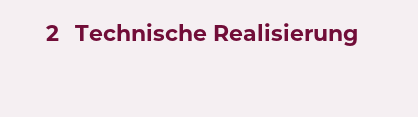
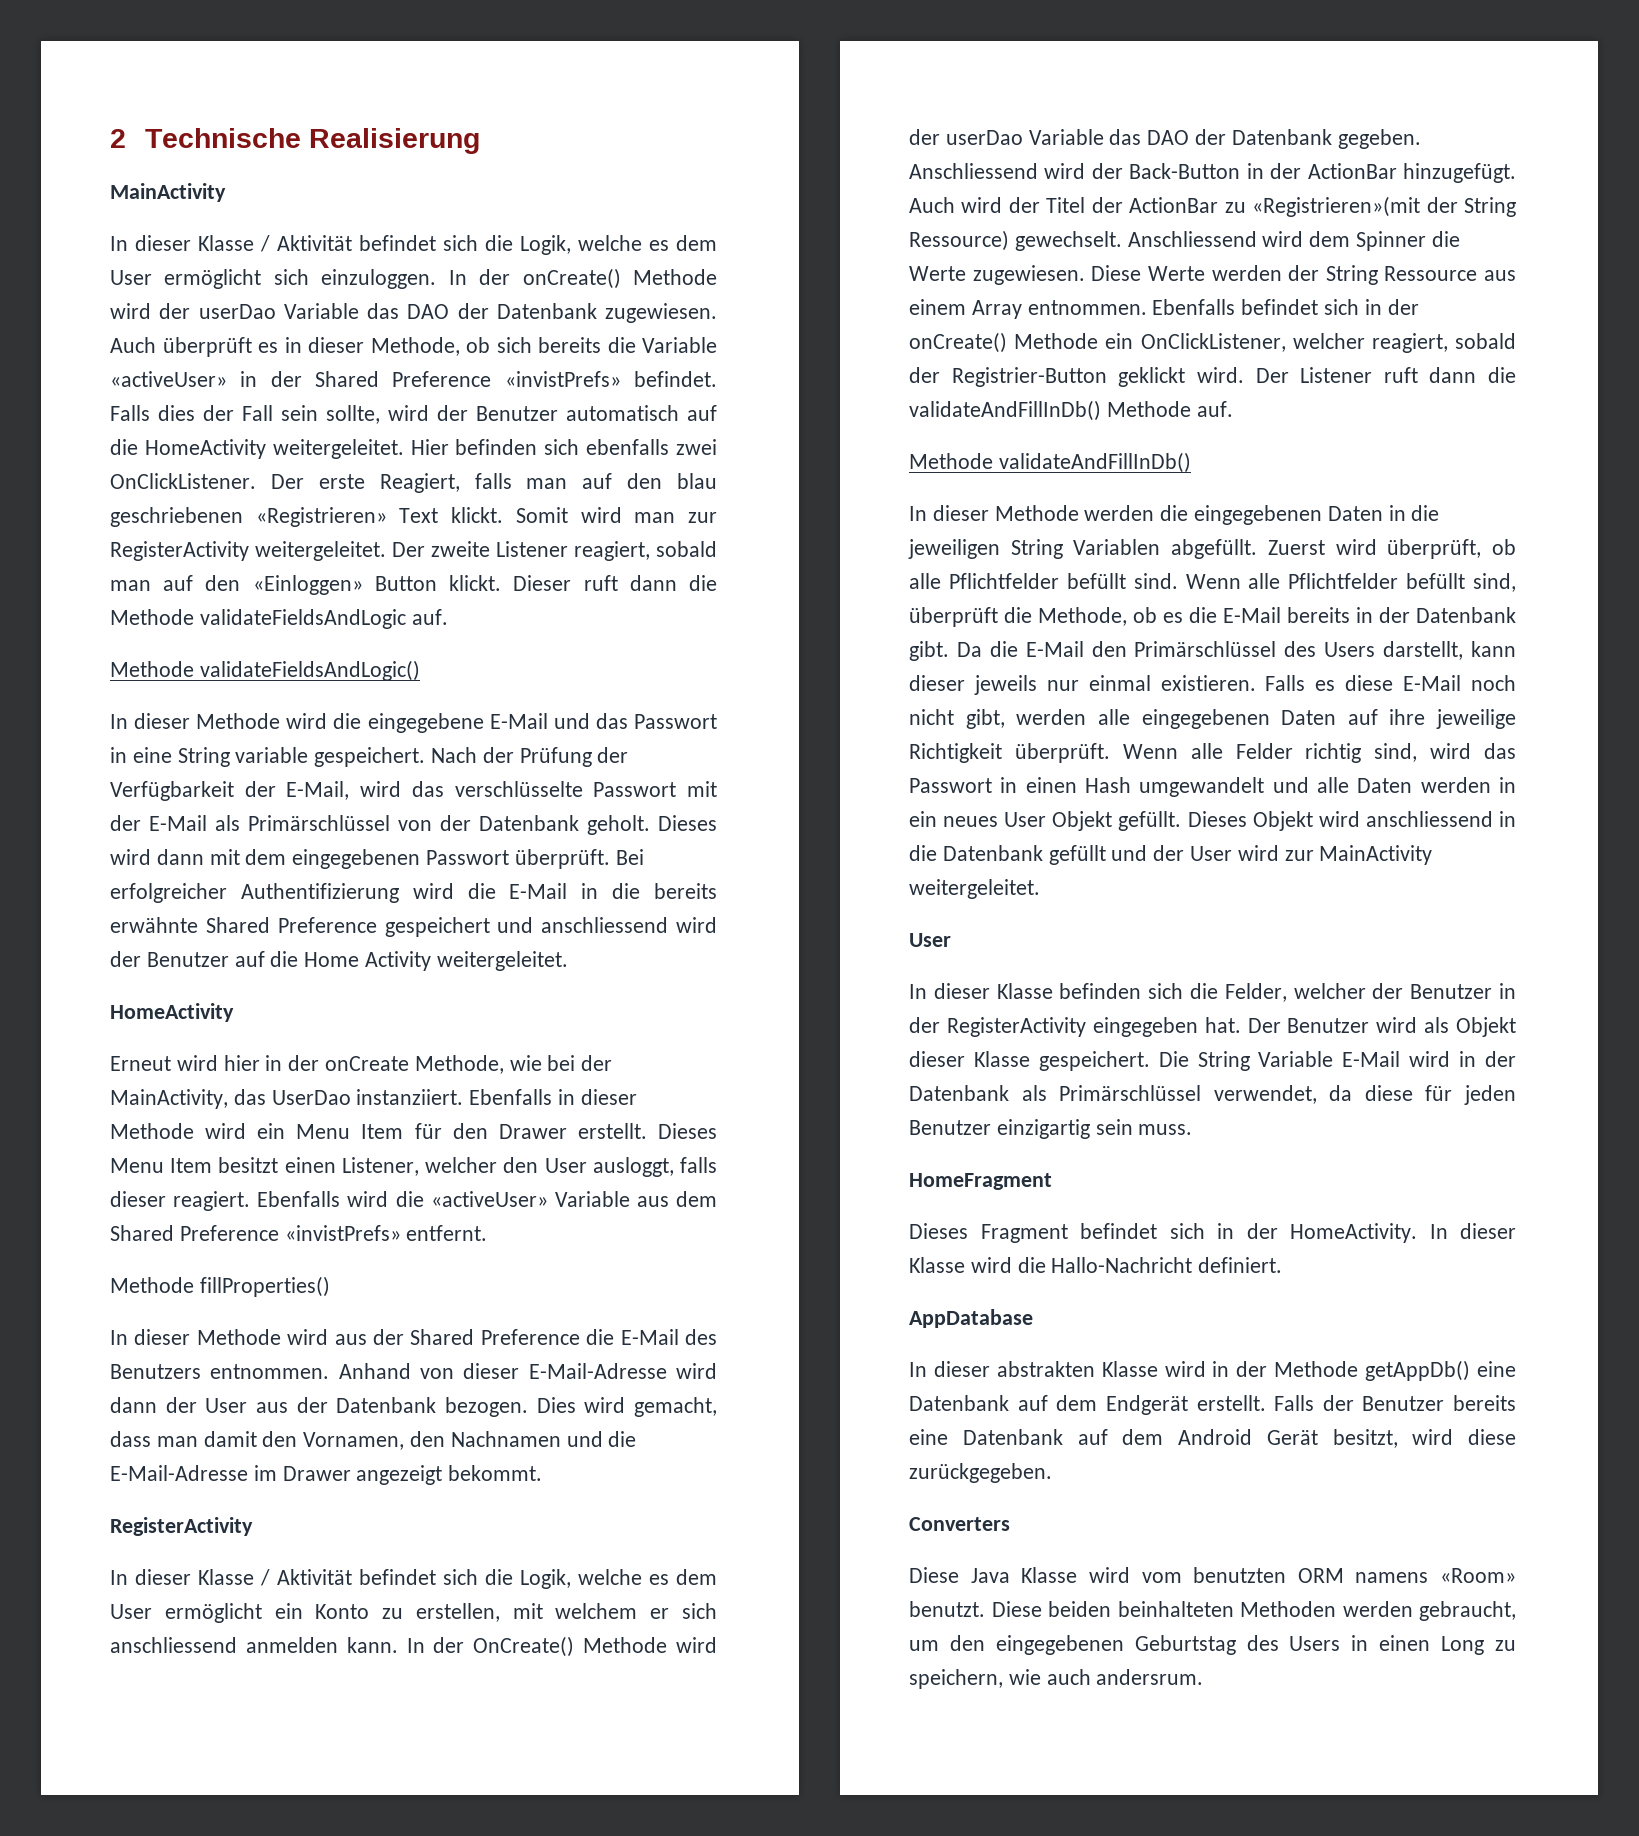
(358, 34) none -> [110,183,226,202] [110,235,717,255] [110,268,718,289] [110,303,717,323] [110,337,717,357] [110,371,717,387] [110,405,717,424] [110,439,717,459] [110,473,717,493] [110,507,717,527] [110,541,717,561] [110,575,717,595] [110,609,448,629] [110,660,420,681] [110,713,717,733] [110,747,629,767] [110,781,717,801] [110,815,717,835] [110,849,644,869] [110,883,717,903] [110,917,717,937] [110,951,568,971] [110,1003,234,1022] [110,1055,613,1074] [110,1089,637,1109] [110,1123,717,1139] [110,1157,717,1177] [110,1191,717,1211] [110,1225,488,1241] [110,1276,330,1297] [110,1329,717,1345] [110,1363,717,1379] [110,1397,717,1417] [110,1431,637,1450] [110,1465,543,1485] [110,1517,253,1536] [110,1569,717,1589] [110,1603,717,1623] [110,1636,717,1657] [909,129,1421,149] [909,163,1516,183] [909,196,1516,217] [909,230,1460,251] [909,265,1516,285] [909,299,1419,319] [909,332,1516,353] [909,367,1516,387] [909,400,1233,421] [909,452,1191,473] [909,505,1440,525] [908,539,1516,559] [909,573,1516,592] [909,607,1516,627] [909,641,1516,661] [909,675,1516,695] [909,709,1516,729] [909,743,1516,763] [909,777,1516,797] [909,811,1516,831] [909,845,1433,865] [909,879,1040,899] [909,933,951,947] [909,983,1516,1002] [909,1017,1516,1037] [909,1051,1516,1071] [909,1085,1516,1105] [909,1119,1193,1139] [909,1173,1052,1190] [909,1223,1516,1243] [909,1257,1283,1273] [909,1309,1033,1328] [909,1360,1516,1381] [909,1395,1516,1415] [909,1429,1516,1448] [909,1463,1052,1483] [909,1517,1010,1531] [909,1567,1516,1583] [909,1601,1516,1621] [909,1635,1516,1655] [909,1669,1204,1689] // MainActivity // In dieser Klasse / Aktivität befindet sich die Logik, welche es dem User ermöglicht sich einzuloggen. In der onCreate() Methode wird der userDao Variable das DAO der Datenbank zugewiesen. Auch überprüft es in dieser Methode, ob sich bereits die Variable «activeUser» in der Shared Preference «invistPrefs» befindet. Falls dies der Fall sein sollte, wird der Benutzer automatisch auf die HomeActivity weitergeleitet. Hier befinden sich ebenfalls zwei OnClickListener. Der erste Reagiert, falls man auf den blau geschriebenen «Registrieren» Text klickt. Somit wird man zur RegisterActivity weitergeleitet. Der zweite Listener reagiert, sobald man auf den «Einloggen» Button klickt. Dieser ruft dann die Methode validateFieldsAndLogic auf. // Methode validateFieldsAndLogic() // In dieser Methode wird die eingegebene E-Mail und das Passwort in eine String variable gespeichert. Nach der Prüfung der Verfügbarkeit der E-Mail, wird das verschlüsselte Passwort mit der E-Mail als Primärschlüssel von der Datenbank geholt. Dieses wird dann mit dem eingegebenen Passwort überprüft. Bei erfolgreicher Authentifizierung wird die E-Mail in die bereits erwähnte Shared Preference gespeichert und anschliessend wird der Benutzer auf die Home Activity weitergeleitet. // HomeActivity // Erneut wird hier in der onCreate Methode, wie bei der MainActivity, das UserDao instanziiert. Ebenfalls in dieser Methode wird ein Menu Item für den Drawer erstellt. Dieses Menu Item besitzt einen Listener, welcher den User ausloggt, falls dieser reagiert. Ebenfalls wird die «activeUser» Variable aus dem Shared Preference «invistPrefs» entfernt. // Methode fillProperties() // In dieser Methode wird aus der Shared Preference die E-Mail des Benutzers entnommen. Anhand von dieser E-Mail-Adresse wird dann der User aus der Datenbank bezogen. Dies wird gemacht, dass man damit den Vornamen, den Nachnamen und die E-Mail-Adresse im Drawer angezeigt bekommt. // RegisterActivity // In dieser Klasse / Aktivität befindet sich die Logik, welche es dem User ermöglicht ein Konto zu erstellen, mit welchem er sich anschliessend anmelden kann. In der OnCreate() Methode wird der userDao Variable das DAO der Datenbank gegeben. Anschliessend wird der Back-Button in der ActionBar hinzugefügt. Auch wird der Titel der ActionBar zu «Registrieren»(mit der String Ressource) gewechselt. Anschliessend wird dem Spinner die Werte zugewiesen. Diese Werte werden der String Ressource aus einem Array entnommen. Ebenfalls befindet sich in der onCreate() Methode ein OnClickListener, welcher reagiert, sobald der Registrier-Button geklickt wird. Der Listener ruft dann die validateAndFillInDb() Methode auf. // Methode validateAndFillInDb() // In dieser Methode werden die eingegebenen Daten in die jeweiligen String Variablen abgefüllt. Zuerst wird überprüft, ob alle Pflichtfelder befüllt sind. Wenn alle Pflichtfelder befüllt sind, überprüft die Methode, ob es die E-Mail bereits in der Datenbank gibt. Da die E-Mail den Primärschlüssel des Users darstellt, kann dieser jeweils nur einmal existieren. Falls es diese E-Mail noch nicht gibt, werden alle eingegebenen Daten auf ihre jeweilige Richtigkeit überprüft. Wenn alle Felder richtig sind, wird das Passwort in einen Hash umgewandelt und alle Daten werden in ein neues User Objekt gefüllt. Dieses Objekt wird anschliessend in die Datenbank gefüllt und der User wird zur MainActivity weitergeleitet. // User // In dieser Klasse befinden sich die Felder, welcher der Benutzer in der RegisterActivity eingegeben hat. Der Benutzer wird als Objekt dieser Klasse gespeichert. Die String Variable E-Mail wird in der Datenbank als Primärschlüssel verwendet, da diese für jeden Benutzer einzigartig sein muss. // HomeFragment // Dieses Fragment befindet sich in der HomeActivity. In dieser Klasse wird die Hallo-Nachricht definiert. // AppDatabase // In dieser abstrakten Klasse wird in der Methode getAppDb() eine Datenbank auf dem Endgerät erstellt. Falls der Benutzer bereits eine Datenbank auf dem Android Gerät besitzt, wird diese zurückgegeben. // Converters // Diese Java Klasse wird vom benutzten ORM namens «Room» benutzt. Diese beiden beinhalteten Methoden werden gebraucht, um den eingegebenen Geburtstag des Users in einen Long zu speichern, wie auch andersrum.

